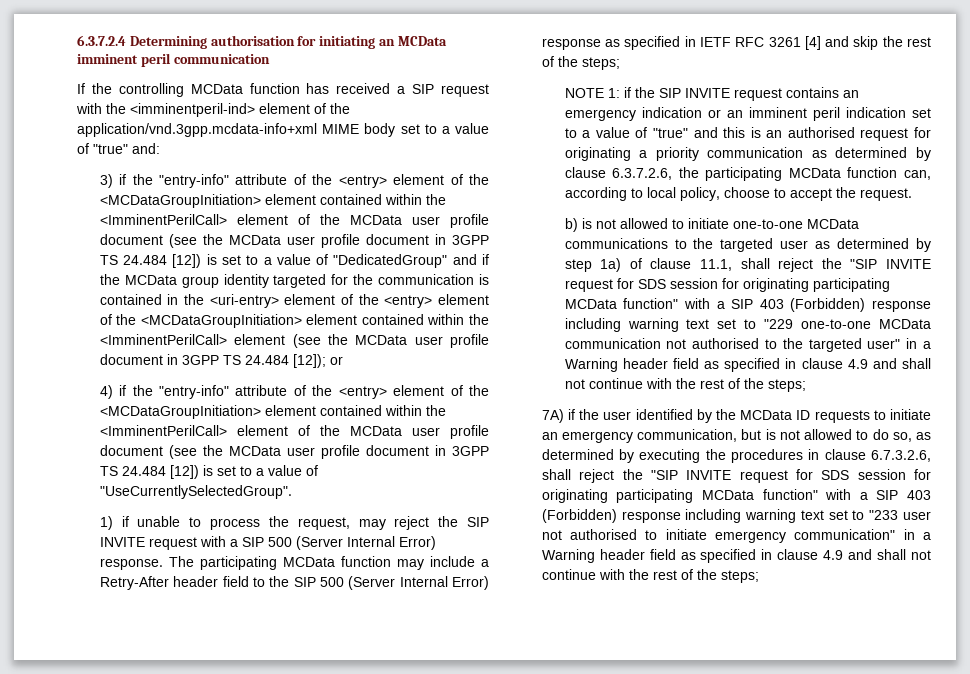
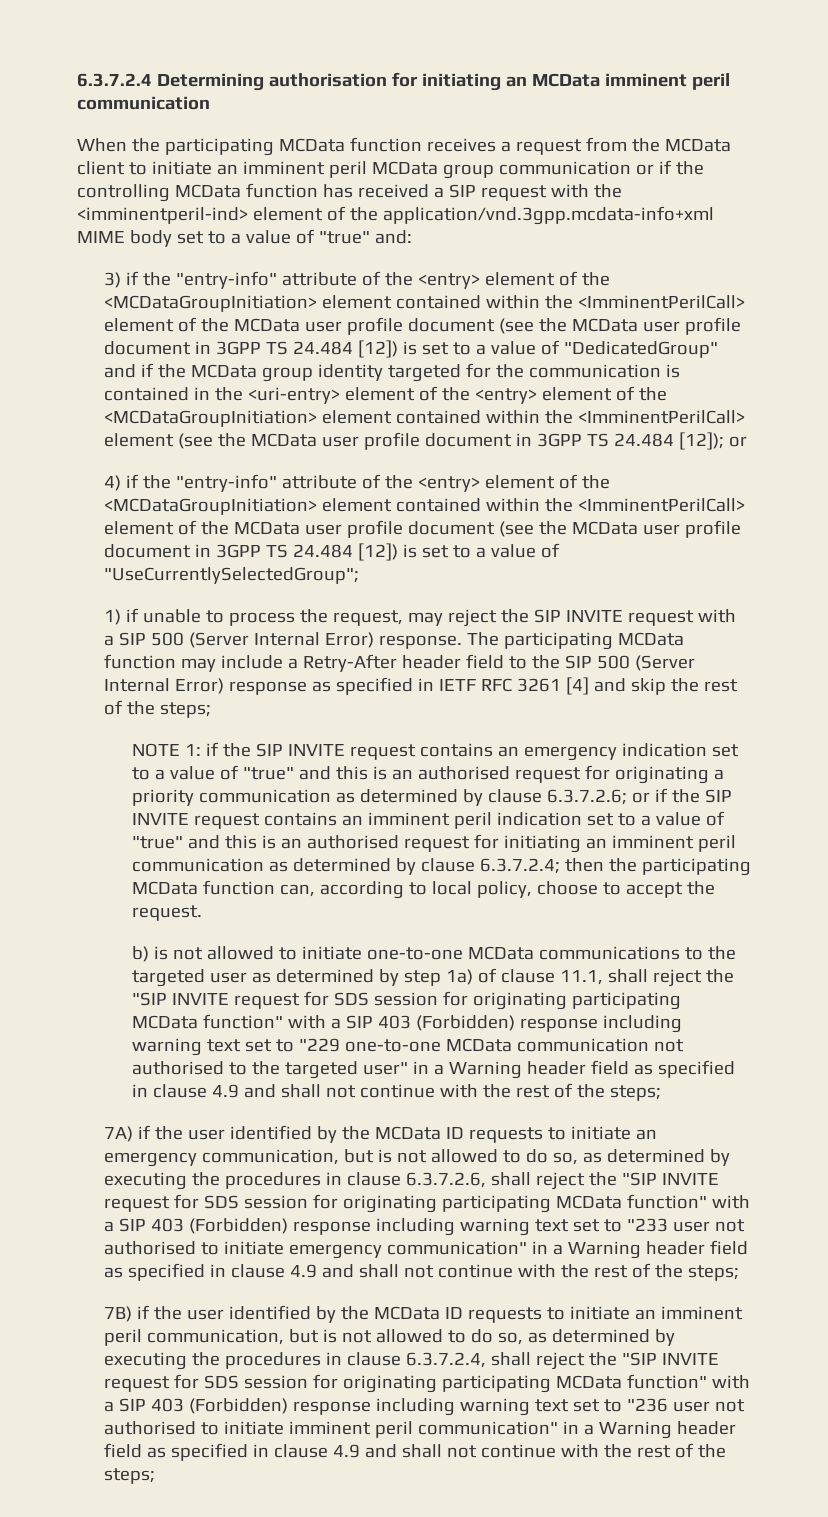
[77,83,85,94] If -> [77,137,731,156] [77,160,672,179] When the participating MCData function receives a request from the MCData client to initiate an imminent peril MCData group communication or if
[99,485,292,499] "UseCurrentlySelectedGroup". -> [104,567,360,584] "UseCurrentlySelectedGroup";
[707,107,906,121] or an imminent peril indication -> (707, 750) none
[612,168,673,180] 6.3.7.2.6, -> [546,788,732,805] [131,811,725,829] [131,834,736,853] [131,858,604,875] 6.3.7.2.6; or if the SIP INVITE request contains an imminent peril indication set to a value of "true" and this is an authorised request for initiating an imminent peril communication as determined by clause 6.3.7.2.4; then
[871,450,931,462] 6.7.3.2.6, -> [406,1172,487,1188] 6.3.7.2.6,
(759, 576) none -> [104,1305,744,1323] [104,1329,676,1346] [104,1352,720,1370] [104,1374,751,1393] [104,1398,746,1416] [104,1421,737,1439] [104,1443,727,1461] [104,1468,156,1484] // 7B) if the user identified by the MCData ID requests to initiate an imminent peril communication, but is not allowed to do so, as determined by executing the procedures in clause 6.3.7.2.4, shall reject the "SIP INVITE request for SDS session for originating participating MCData function" with a SIP 403 (Forbidden) response including warning text set to "236 user not authorised to initiate imminent peril communication" in a Warning header field as specified in clause 4.9 and shall not continue with the rest of the steps;

